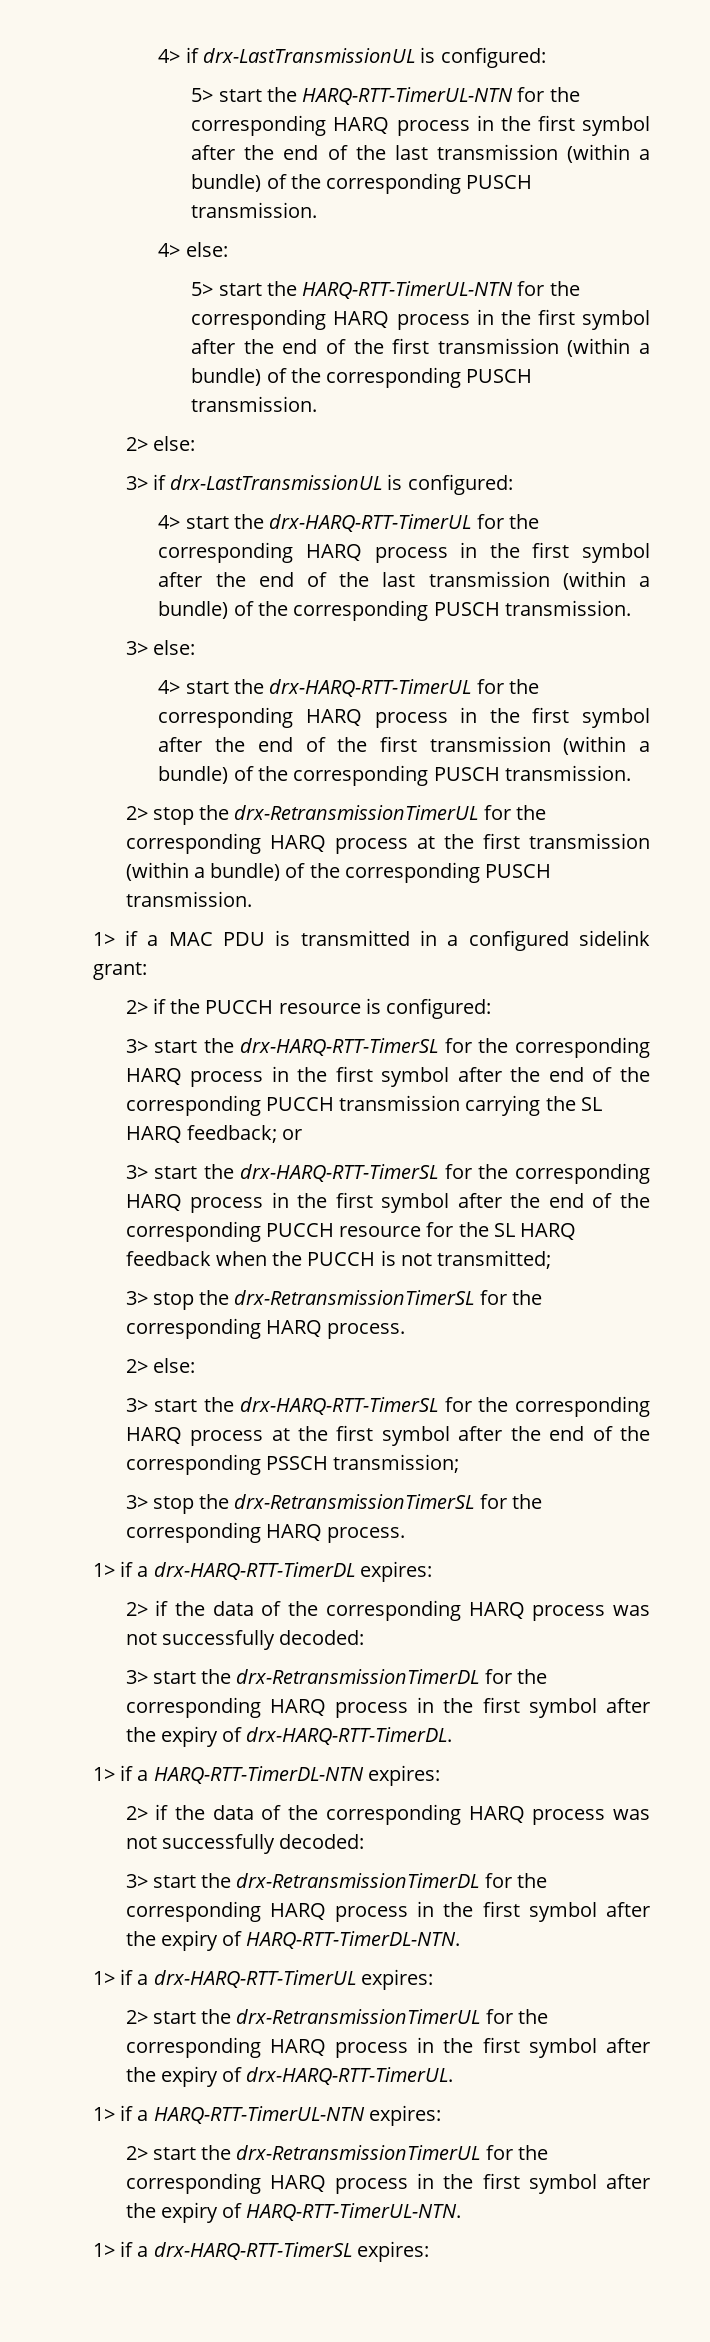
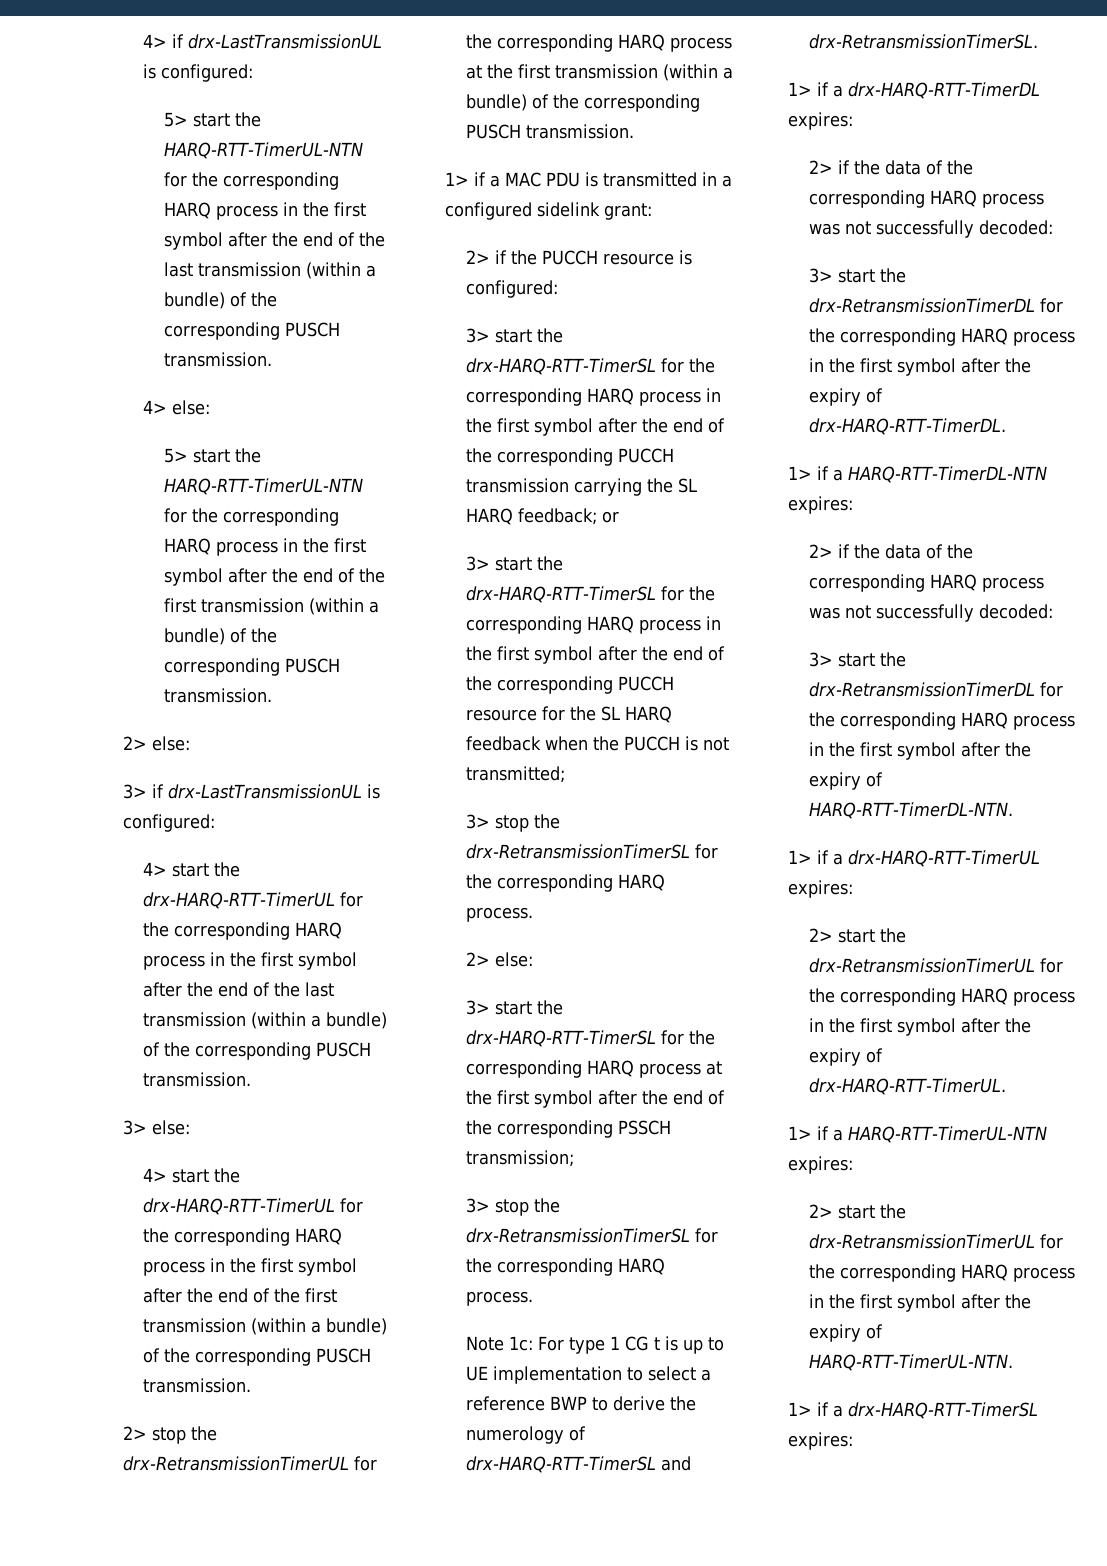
(406, 1535) none -> [465,1336,724,1354] [465,1366,711,1384] [465,1396,696,1411] [465,1426,586,1444] [465,1456,691,1473] [808,34,1038,49] // Note 1c: For type 1 CG t is up to UE implementation to select a reference BWP to derive the numerology of drx-HARQ-RTT-TimerSL and drx-RetransmissionTimerSL.

